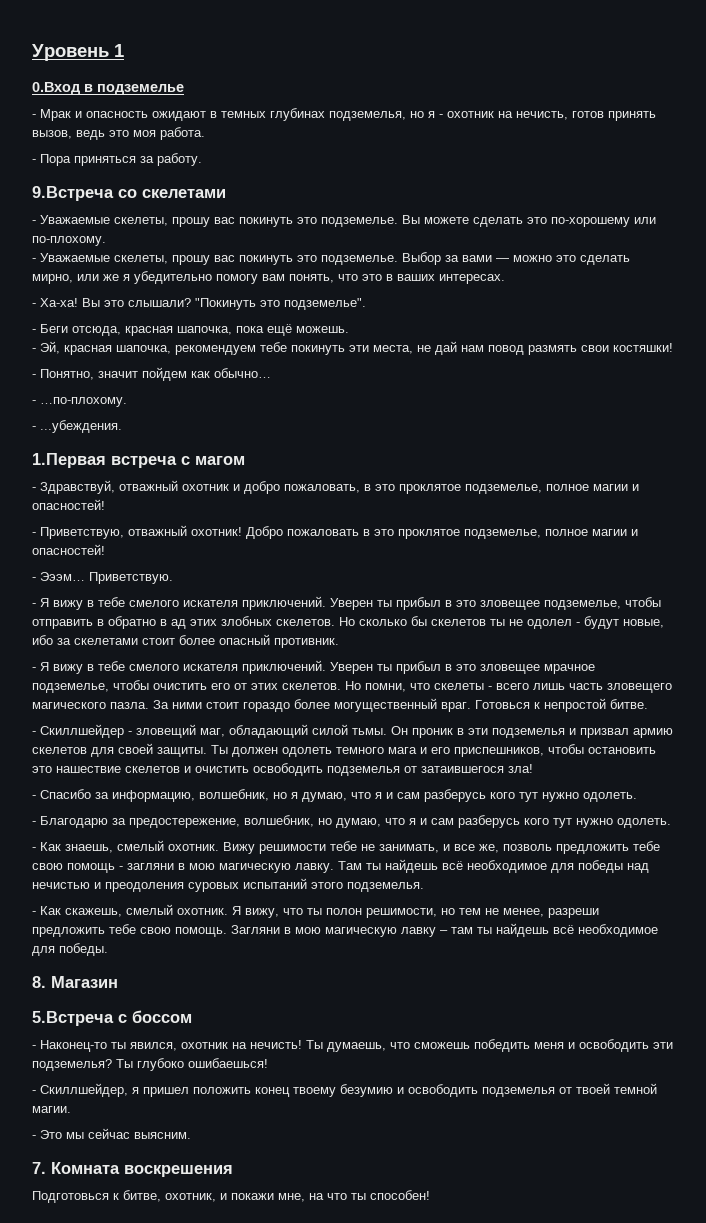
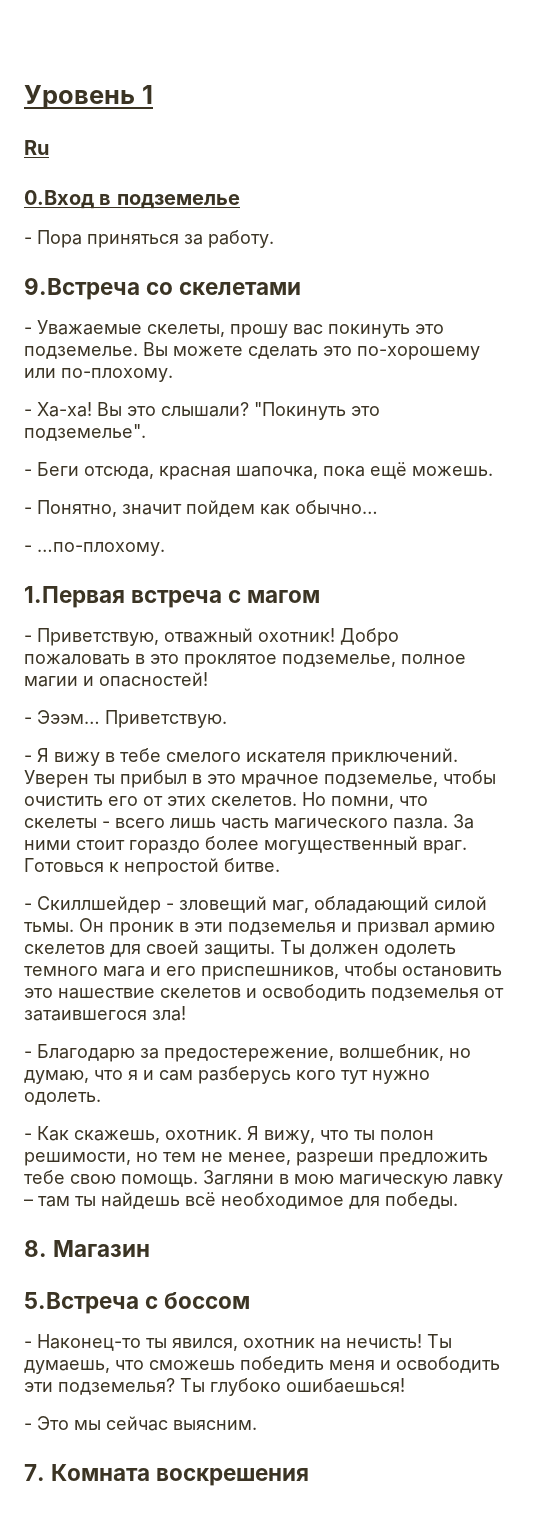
(124, 50) none -> [24,140,49,155] // Ru
[32,108,656,121] [32,127,205,140] // - Мрак и опасность ожидают в темных глубинах подземелья, но я - охотник на нечисть, готов принять вызов, ведь это моя работа. -> (240, 201) none
[32,252,630,265] [32,271,505,284] // - Уважаемые скелеты, прошу вас покинуть это подземелье. Выбор за вами — можно это сделать мирно, или же я убедительно помогу вам понять, что это в ваших интересах. -> (173, 375) none
[32,341,673,355] // - Эй, красная шапочка, рекомендуем тебе покинуть эти места, не дай нам повод размять свои костяшки! -> (493, 471) none
[32,420,122,433] // - ...убеждения. -> (165, 549) none
[32,480,639,494] [32,499,105,510] // - Здравствуй, отважный охотник и добро пожаловать, в это проклятое подземелье, полное магии и опасностей! -> (321, 596) none
[480,597,661,610] [32,616,664,629] [32,634,339,648] [32,660,540,674] зловещее подземелье, чтобы отправить в обратно в ад этих злобных скелетов. Но сколько бы скелетов ты не одолел - будут новые, ибо за скелетами стоит более опасный противник. // - Я вижу в тебе смелого искателя приключений. Уверен ты прибыл в это зловещее -> (236, 779) none
[607,683,672,693] зловещего -> (269, 823) none
[195,766,249,773] очистить -> (257, 993) none
[32,789,637,802] // - Спасибо за информацию, волшебник, но я думаю, что я и сам разберусь кого тут нужно одолеть. -> (186, 1013) none
[32,840,660,854] [32,859,649,873] [32,878,424,892] // - Как знаешь, смелый охотник. Вижу решимости тебе не занимать, и все же, позволь предложить тебе свою помощь - загляни в мою магическую лавку. Там ты найдешь всё необходимое для победы над нечистью и преодоления суровых испытаний этого подземелья. -> (101, 1098) none
[126,904,173,915] смелый -> (160, 1136) none
[32,1083,657,1097] [32,1106,71,1113] // - Скиллшейдер, я пришел положить конец твоему безумию и освободить подземелья от твоей темной магии. -> (405, 1385) none
[32,1190,430,1203] // Подготовься к битве, охотник, и покажи мне, на что ты способен! -> (310, 1477) none

